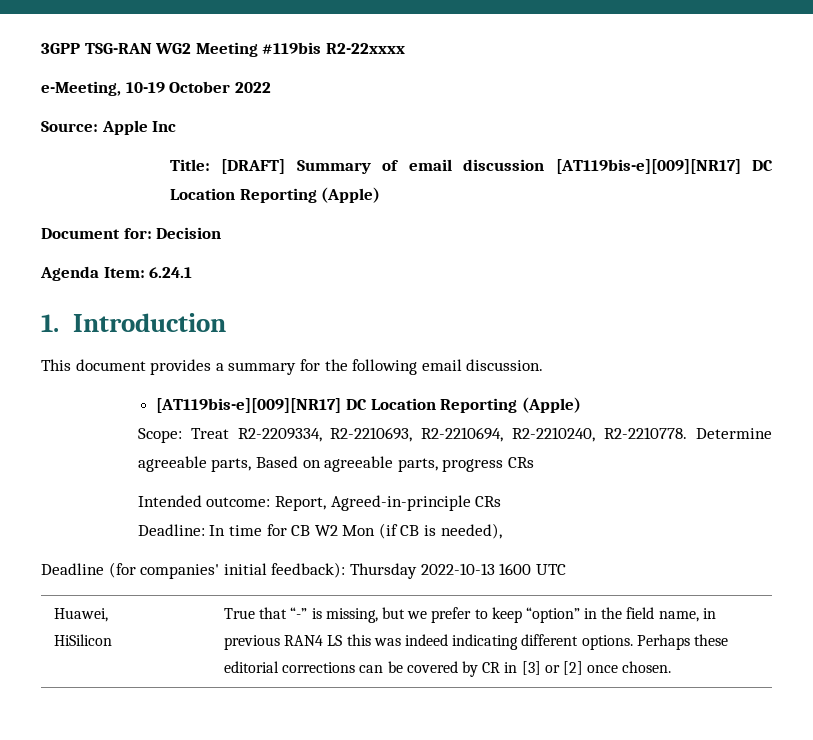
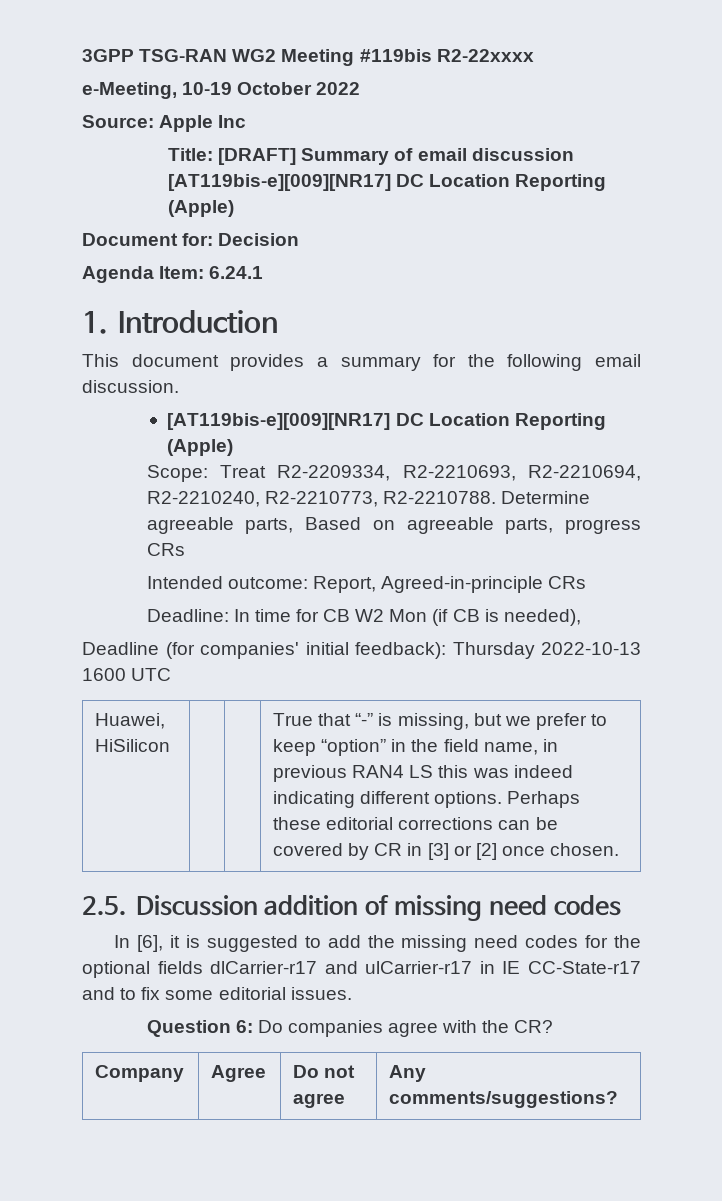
[604,427,688,439] R2-2210778. -> [264,491,496,507] R2-2210773, R2-2210788.
(672, 667) none -> [82,895,621,921] [114,935,641,952] [82,961,641,978] [82,987,352,1000] [146,1020,554,1037] [95,1065,185,1082] [211,1065,267,1082] [293,1065,356,1078] [293,1093,346,1108] [389,1065,427,1082] [389,1091,619,1108] // 2.5. Discussion addition of missing need codes // In [6], it is suggested to add the missing need codes for the optional fields dlCarrier-r17 and ulCarrier-r17 in IE CC-State-r17 and to fix some editorial issues. // Question 6: Do companies agree with the CR? // Company | Agree | Do not agree | Any comments/suggestions?

